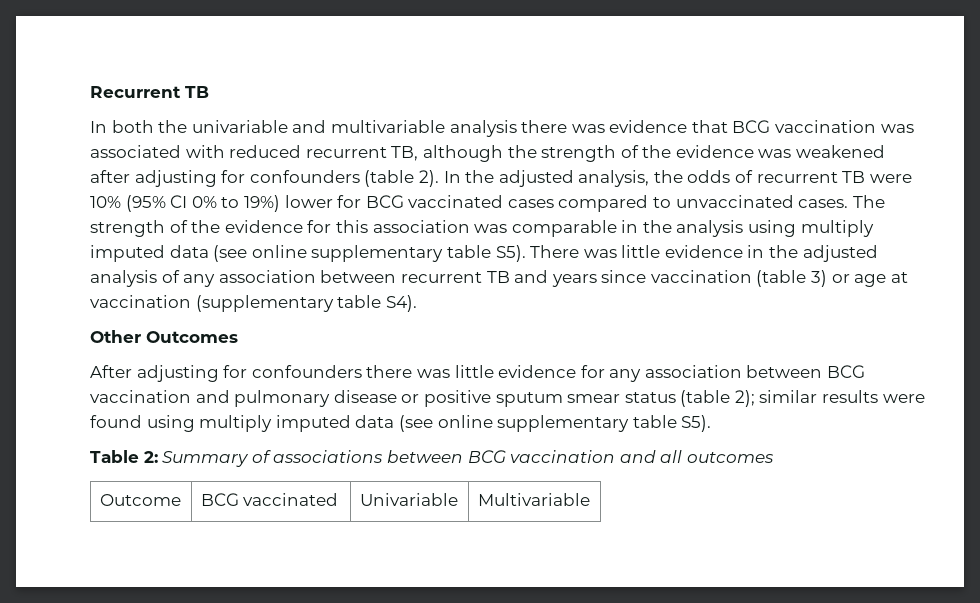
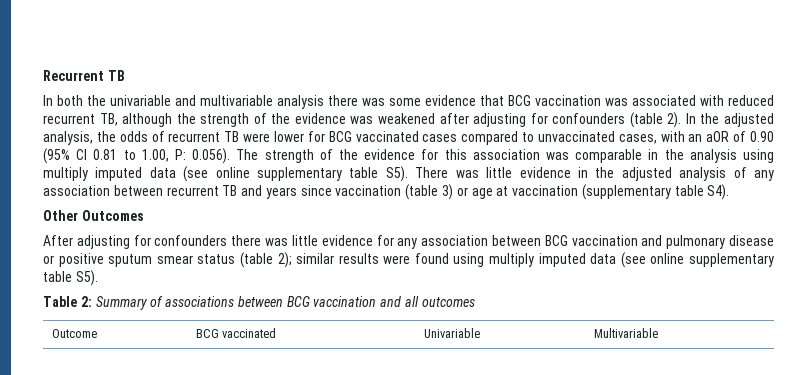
(605, 128) none -> [389,98,421,106] some
[90,195,280,212] 10% (95% CI 0% to 19%) -> (271, 137) none
[798,199,849,208] cases. -> [618,131,775,144] [43,148,231,164] cases, with an aOR of 0.90 (95% CI 0.81 to 1.00, P: 0.056).

